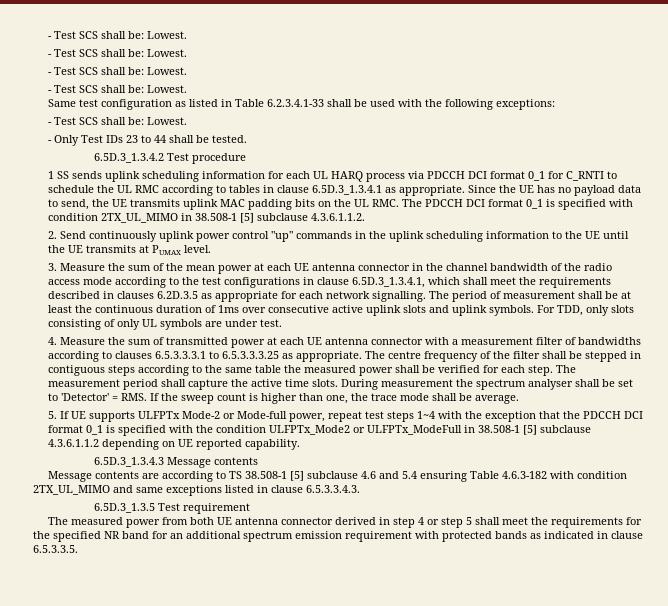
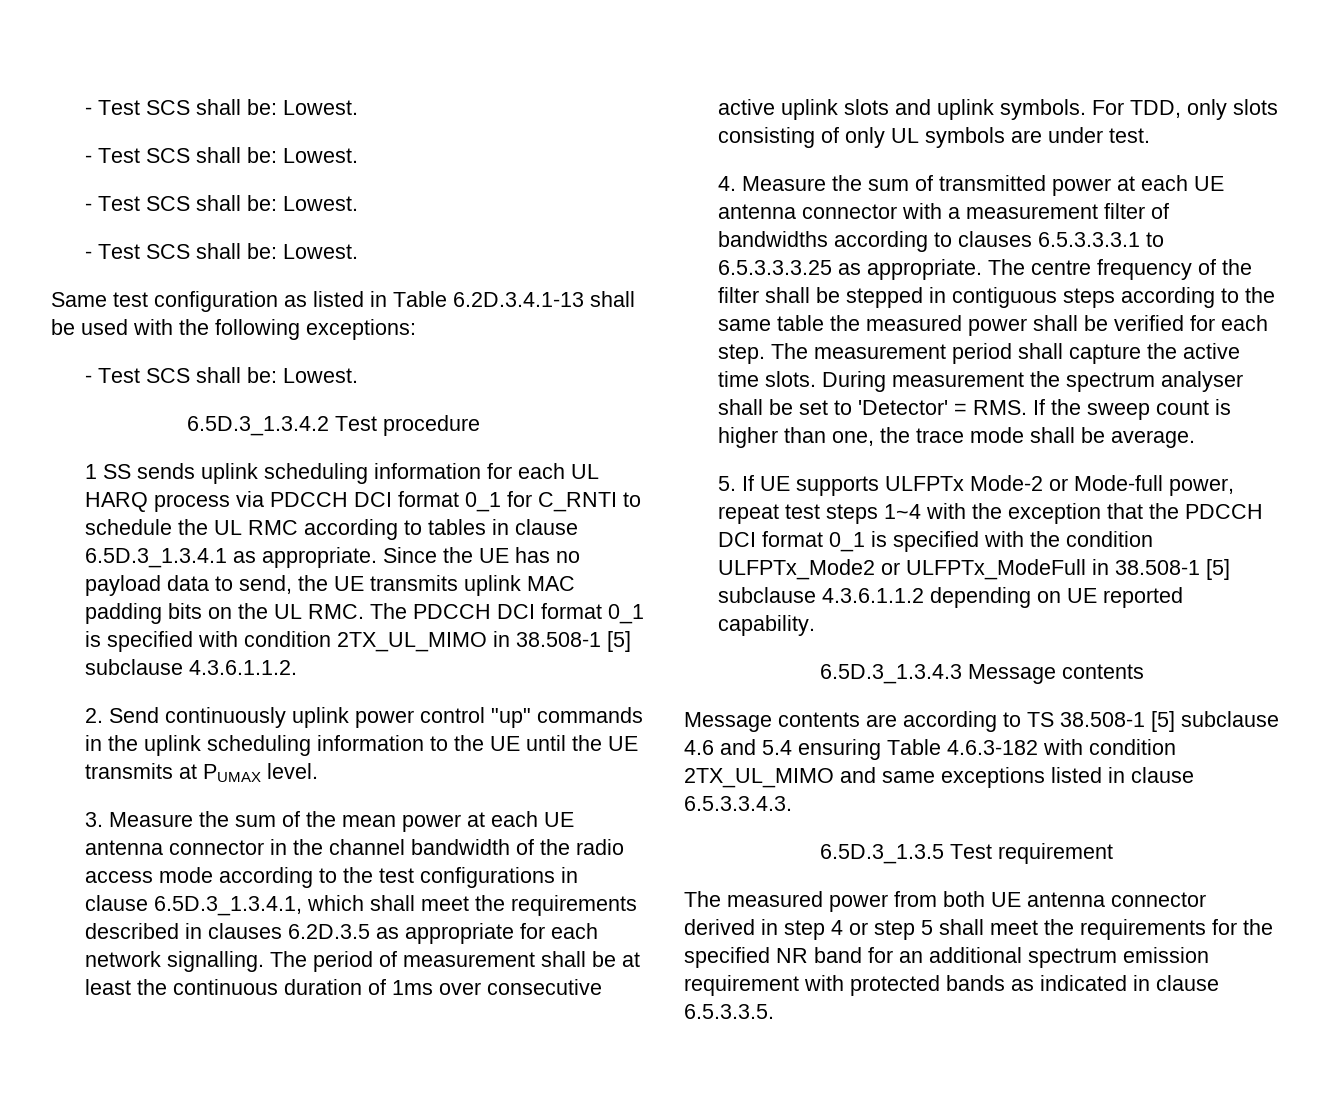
[266,99,324,107] 6.2.3.4.1-33 -> [453,292,584,307] 6.2D.3.4.1-13
[48,135,248,146] // - Only Test IDs 23 to 44 shall be tested. -> (359, 375) none

